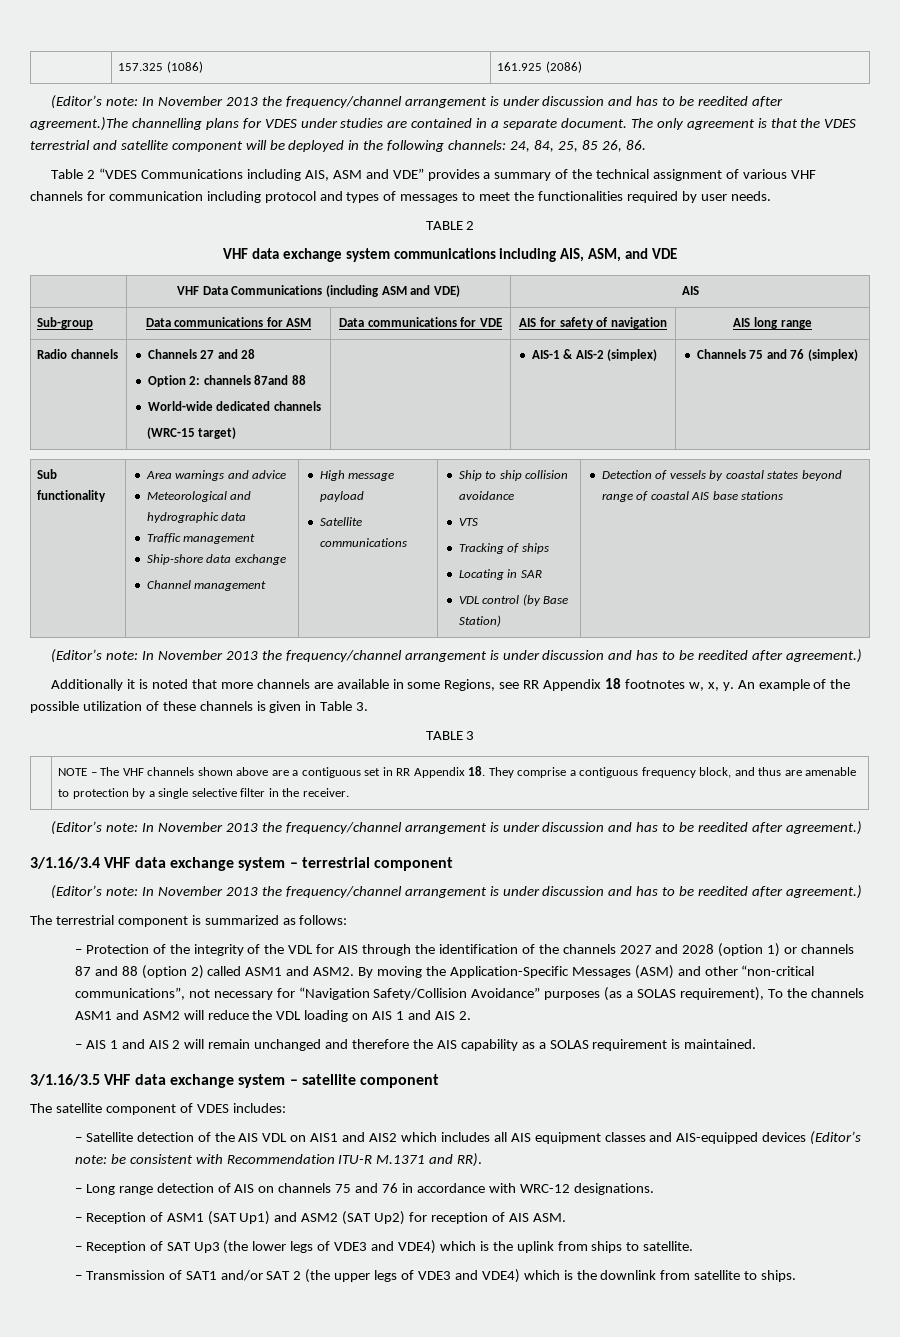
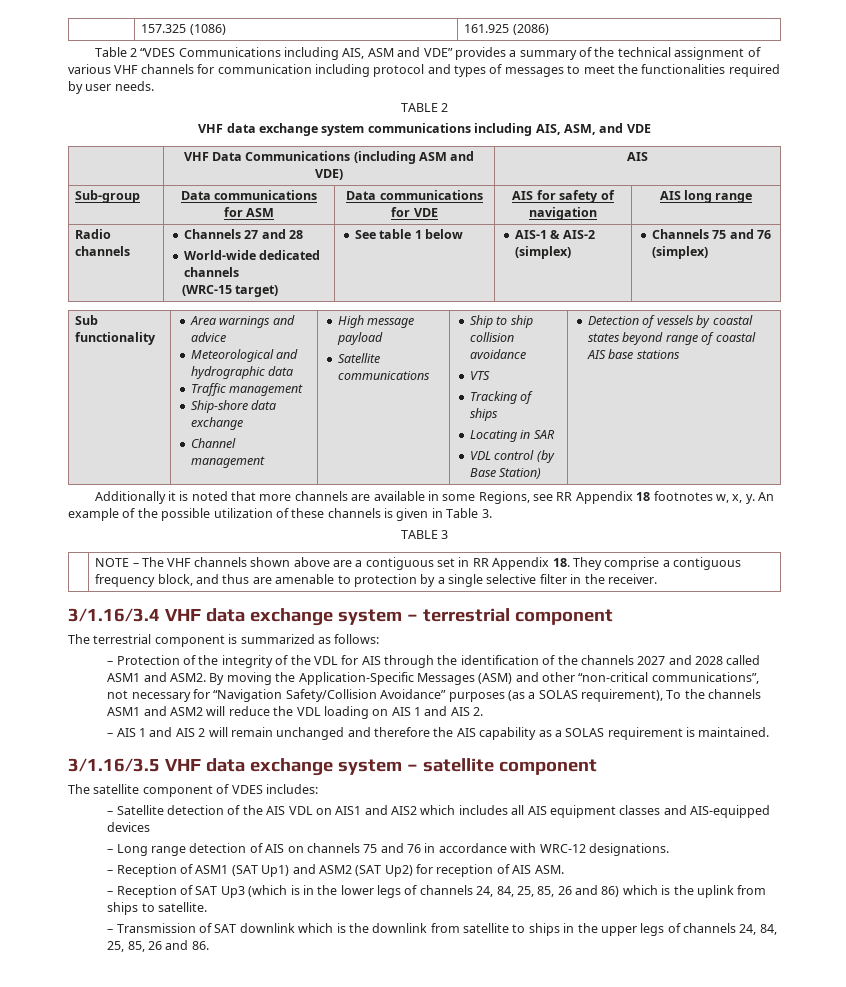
[51,95,783,109] [30,117,857,131] [30,140,646,152] // (Editor’s note: In November 2013 the frequency/channel arrangement is under discussion and has to be reedited after agreement.)The channelling plans for VDES under studies are contained in a separate document. The only agreement is that the VDES terrestrial and satellite component will be deployed in the following channels: 24, 84, 25, 85 26, 86. -> (549, 29) none
[147,375,306,387] // Option 2: channels 87and 88 -> (304, 234) none
(237, 433) none -> [354,229,464,239] See table 1 below
[51,649,862,663] // (Editor’s note: In November 2013 the frequency/channel arrangement is under discussion and has to be reedited after agreement.) -> (680, 354) none
[51,821,862,835] // (Editor’s note: In November 2013 the frequency/channel arrangement is under discussion and has to be reedited after agreement.) -> (657, 579) none
[51,885,862,899] // (Editor’s note: In November 2013 the frequency/channel arrangement is under discussion and has to be reedited after agreement.) -> (613, 617) none
[718,943,854,957] [74,965,204,979] (option 1) or channels 87 and 88 (option 2) -> (724, 660) none
[810,1131,862,1145] [74,1153,483,1167] (Editor’s note: be consistent with Recommendation ITU-R M.1371 and RR). -> (151, 827) none
[223,1240,436,1254] (the lower legs of VDE3 and VDE4) -> [248,885,620,898] (which is in the lower legs of channels 24, 84, 25, 85, 26 and 86)
[185,1269,520,1283] SAT1 and/or SAT 2 (the upper legs of VDE3 and VDE4) -> [214,923,295,933] SAT downlink
[761,1270,797,1282] ships. -> [528,923,777,936] [107,940,209,952] ships in the upper legs of channels 24, 84, 25, 85, 26 and 86.

